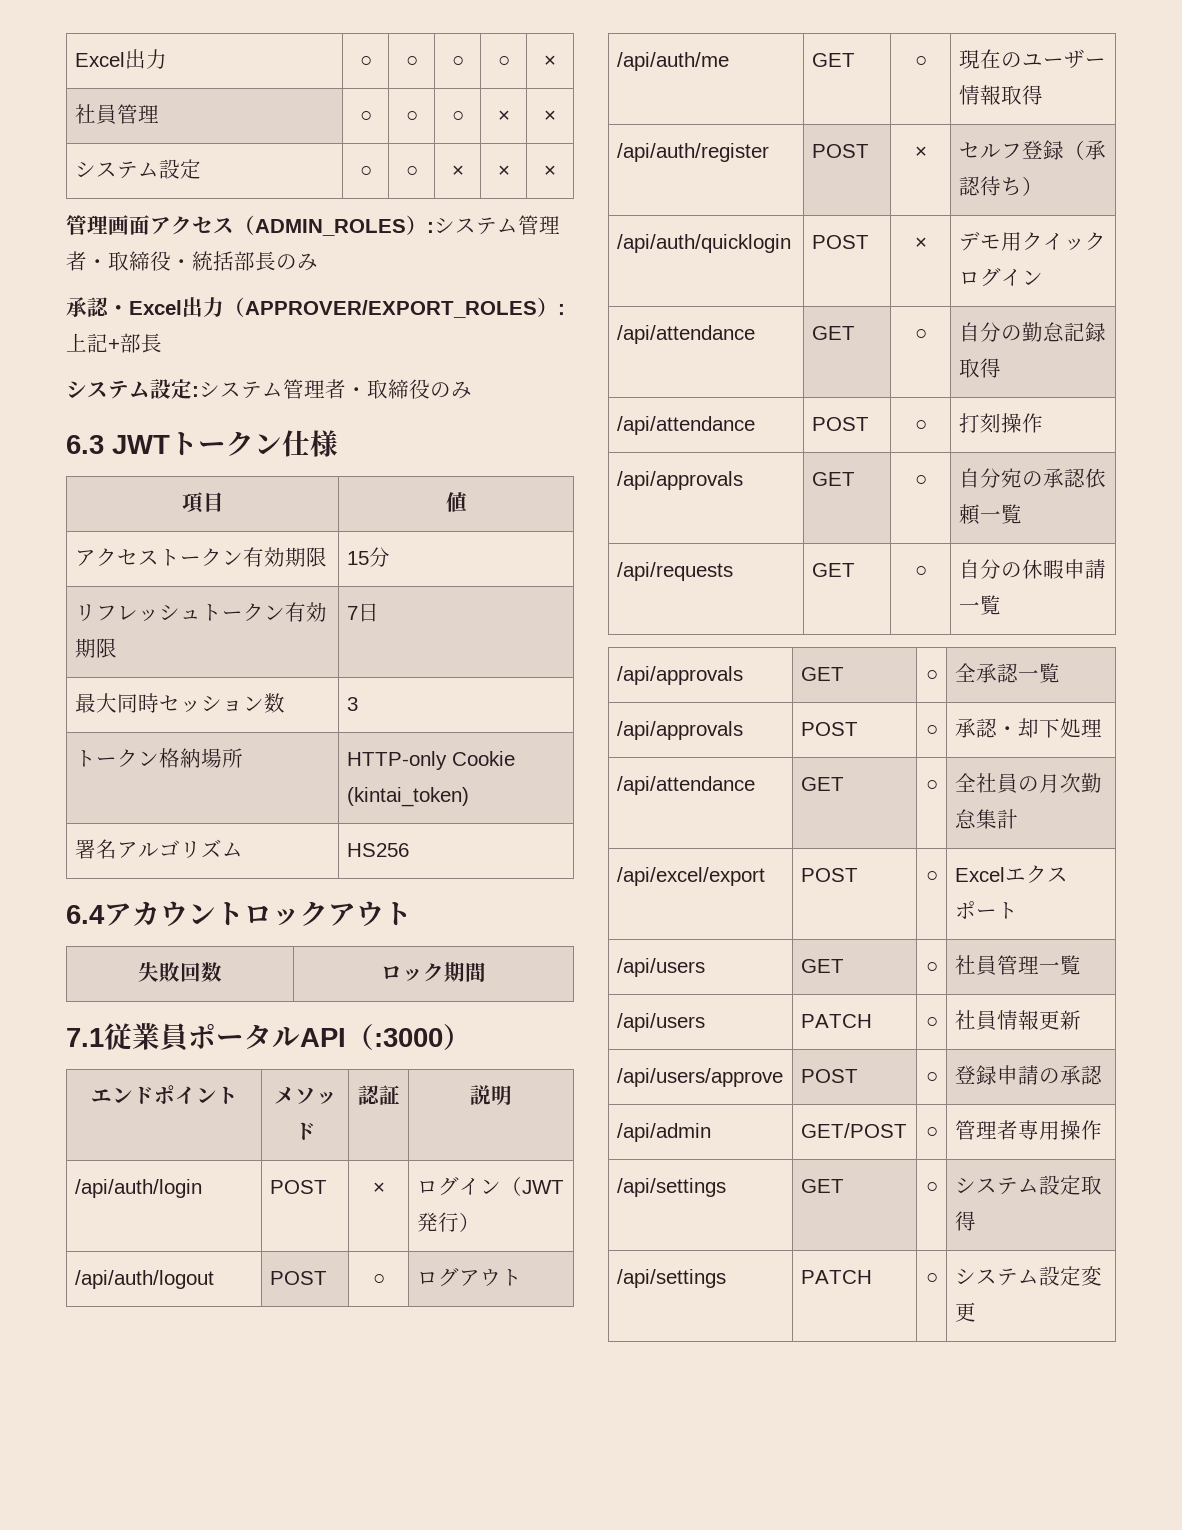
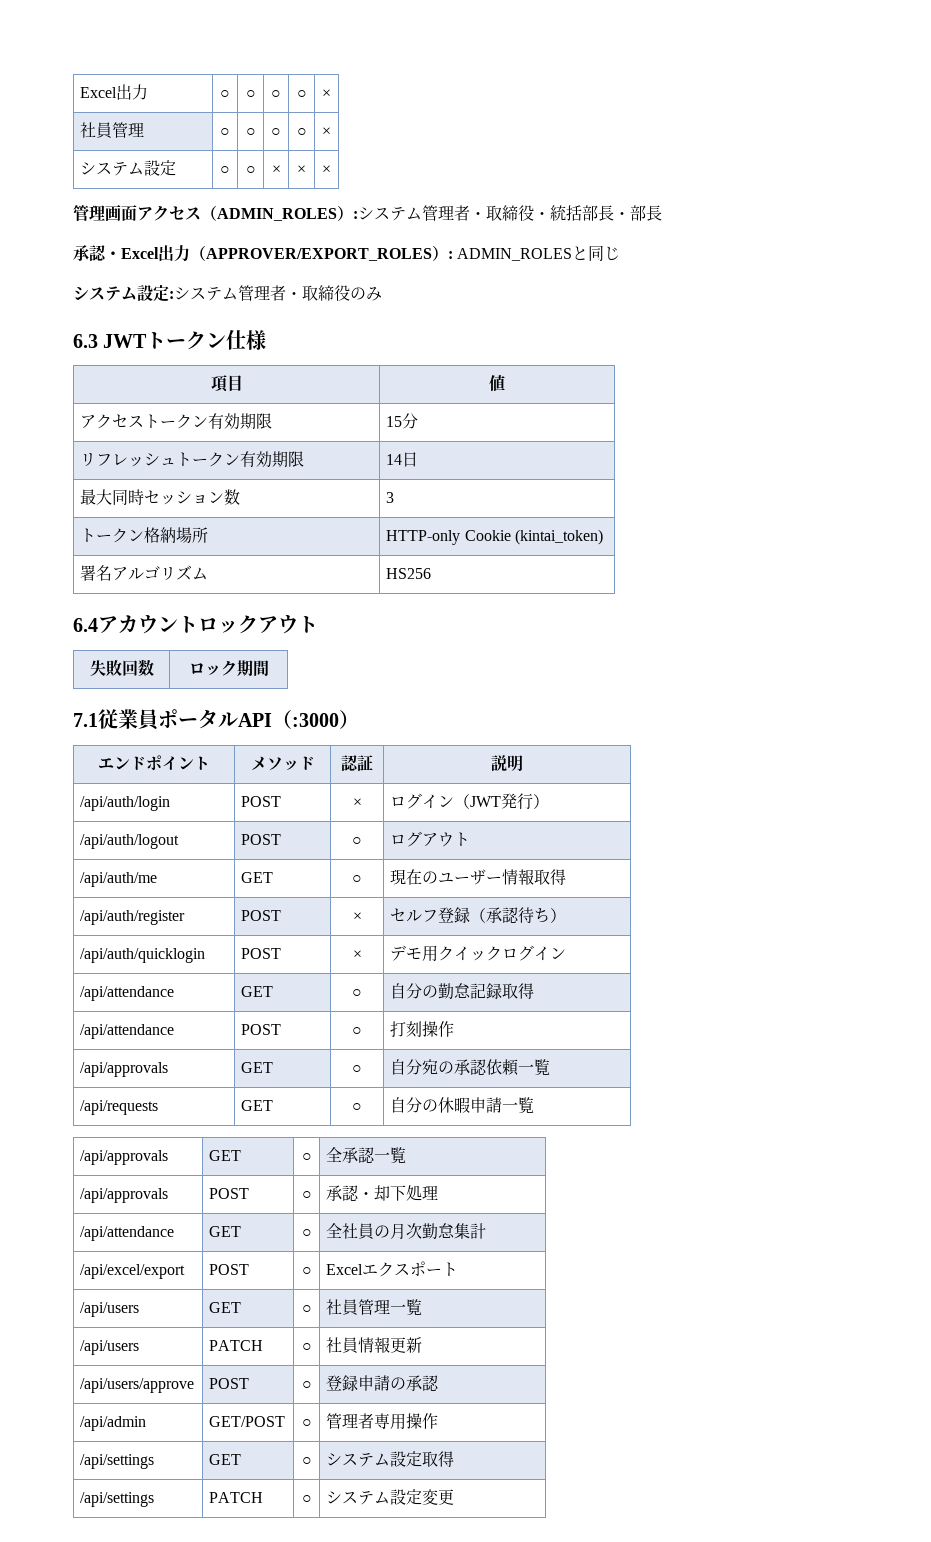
[497,110,510,122] × -> [296,128,307,136] ○
[276,253,318,271] のみ -> [614,205,662,221] ・部長
[66,333,162,353] 上記+部長 -> [457,245,621,261] ADMIN_ROLESと同じ
[346,606,358,620] 7 -> [386,454,403,465] 14

